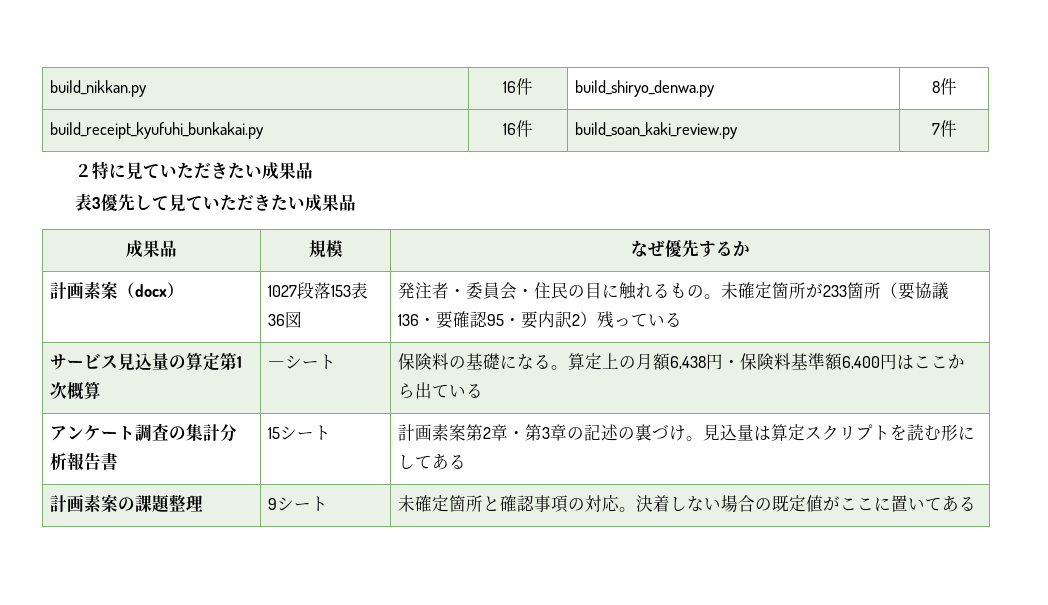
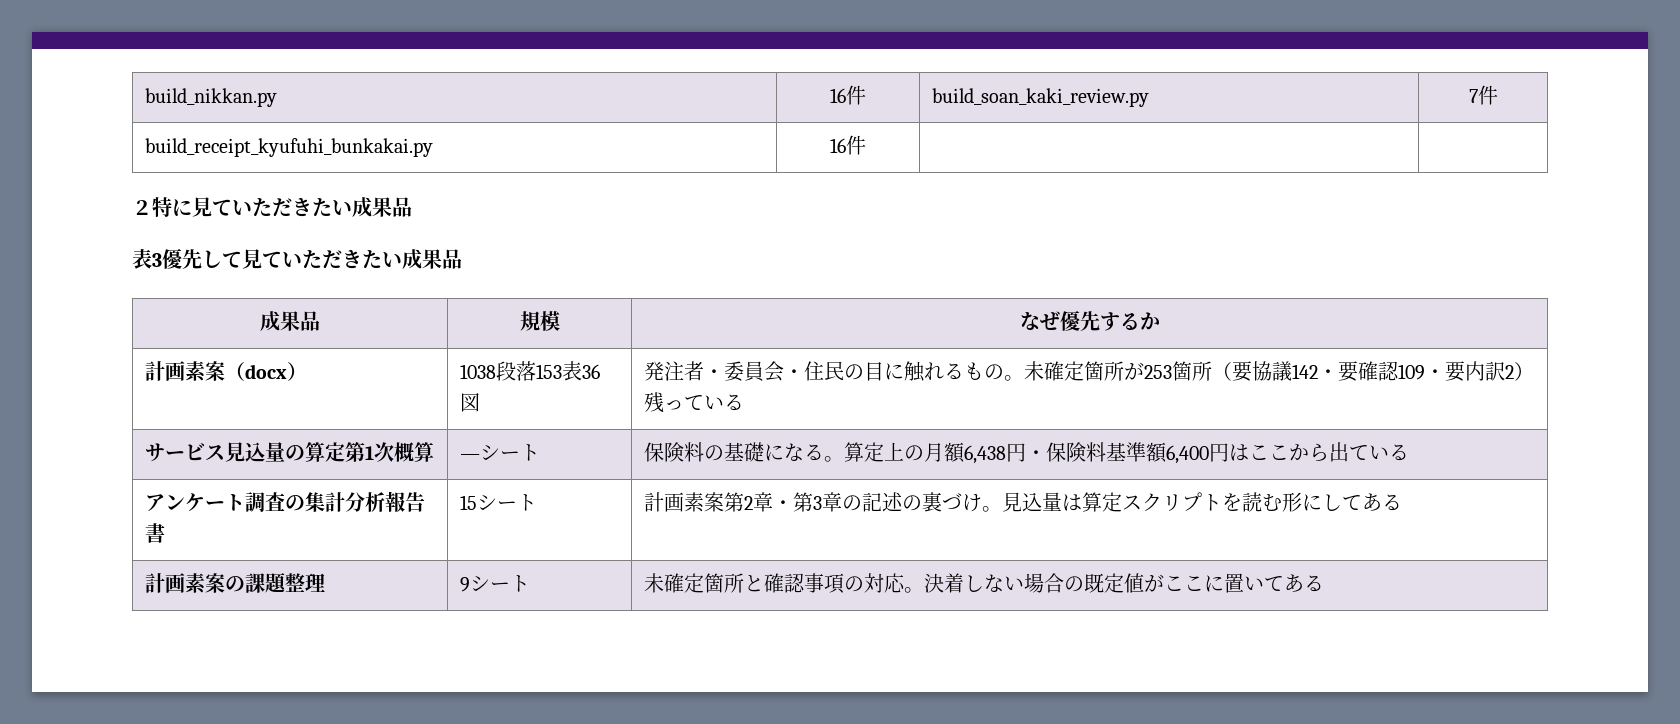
[575,80,715,97] [931,78,957,95] [50,122,264,139] [503,120,533,137] | build_shiryo_denwa.py | 8件 // build_receipt_kyufuhi_bunkakai.py | 16件 -> (866, 95) none
(957, 128) none -> [144,138,433,157] [830,135,866,155] // build_receipt_kyufuhi_bunkakai.py | 16件 | |
[268,285,298,297] 1027 -> [459,364,496,379] 1038
[823,285,848,297] 233 -> [1143,365,1172,379] 253
[398,314,420,326] 136 -> [1291,364,1318,379] 142
[487,314,505,326] 95 -> [1397,364,1425,380] 109

